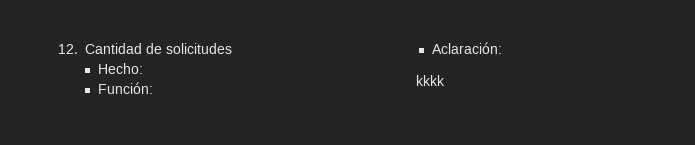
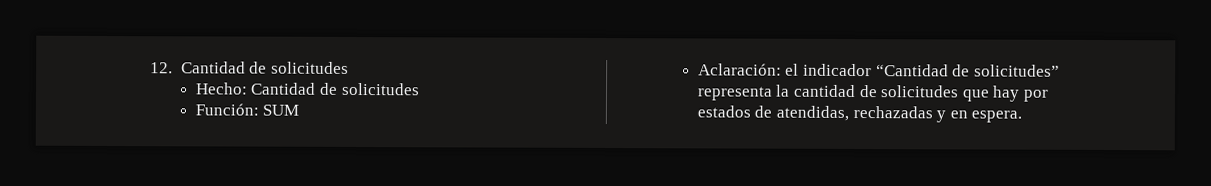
(143, 68) none -> [250,82,420,96] Cantidad de solicitudes
(153, 88) none -> [262,104,300,116] SUM
[416,75,446,86] // kkkk -> [785,63,1060,77] [696,84,1049,102] [696,105,1023,123] el indicador “Cantidad de solicitudes” representa la cantidad de solicitudes que hay por estados de atendidas, rechazadas y en espera.

